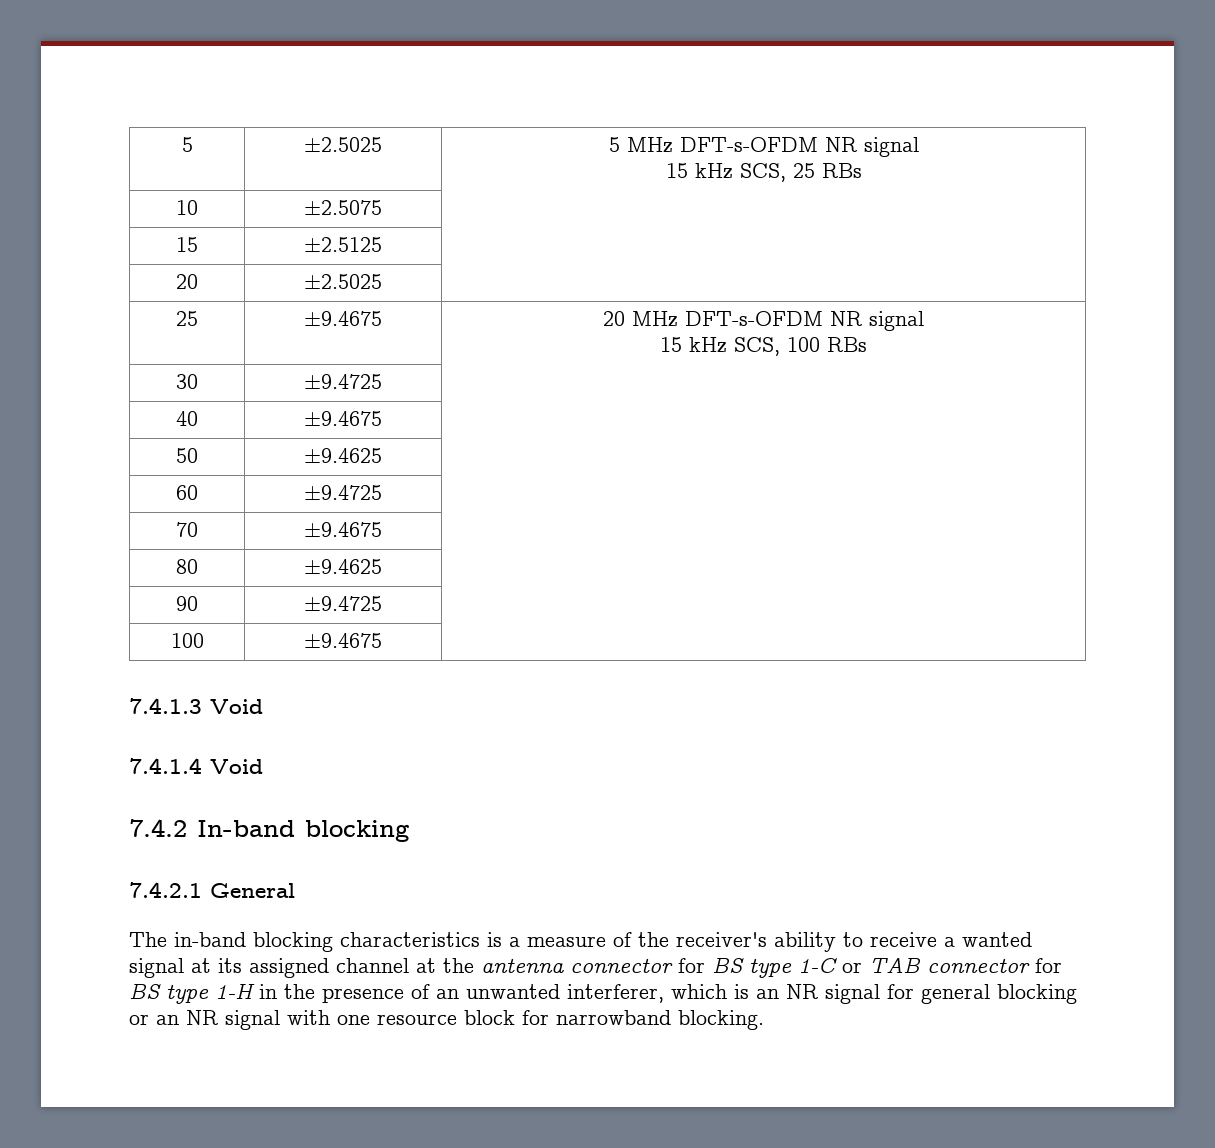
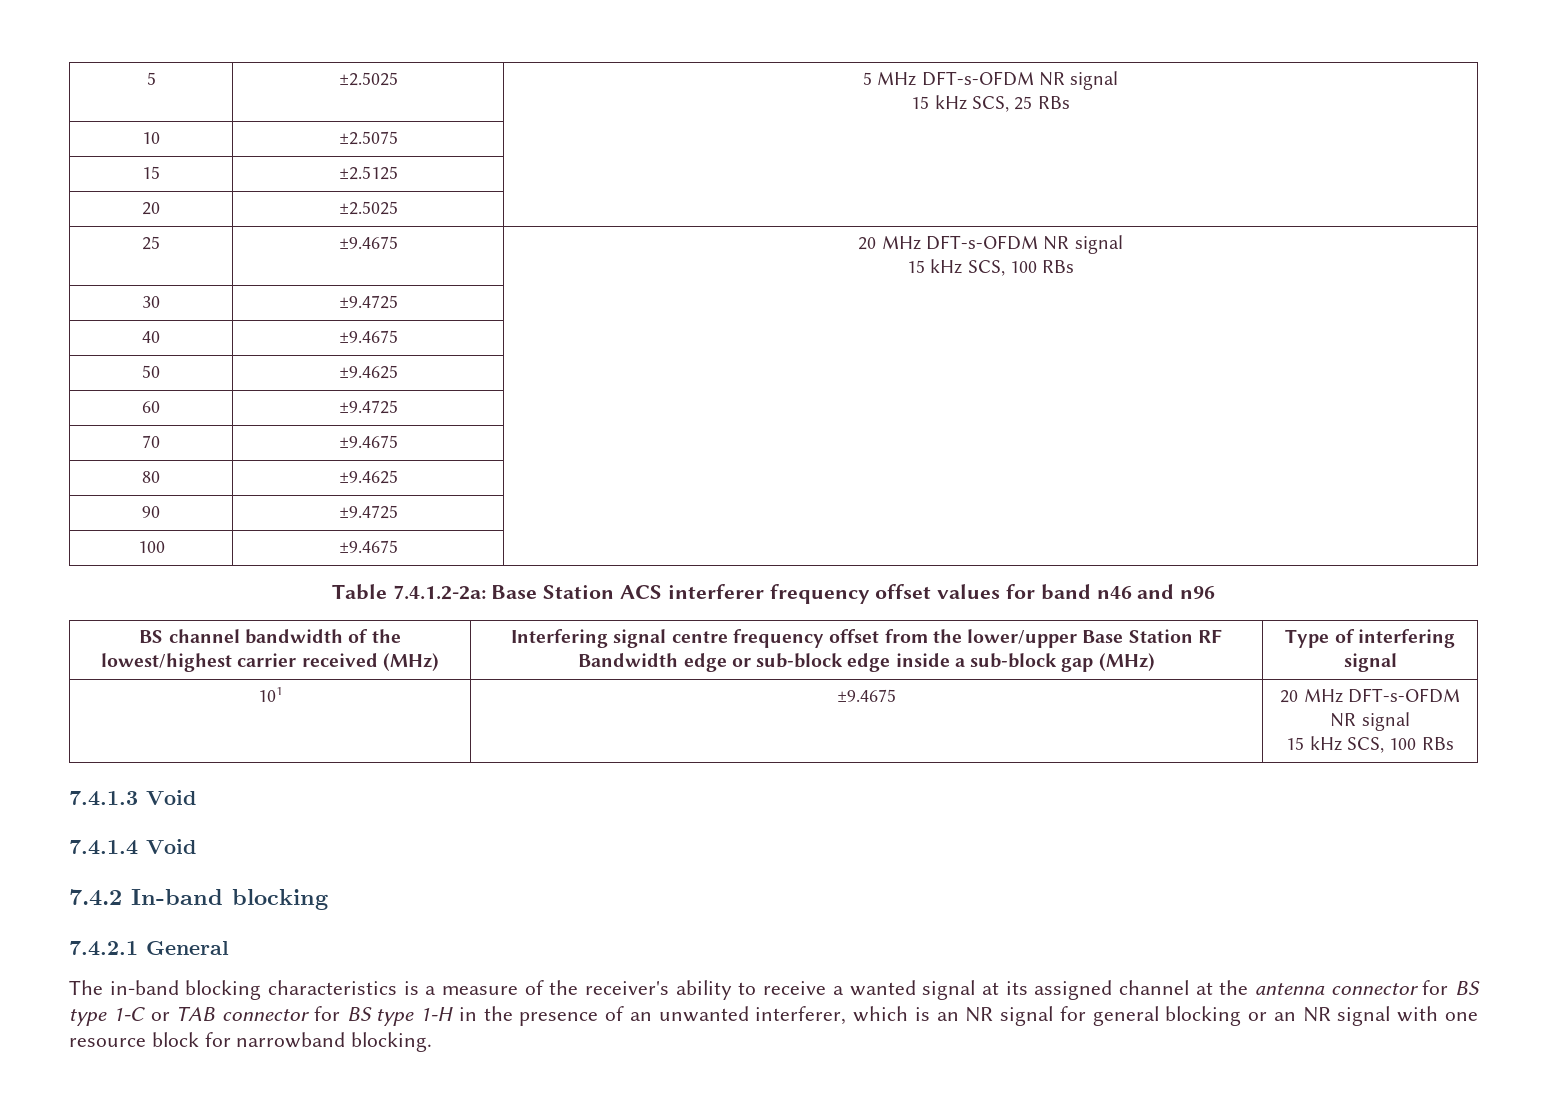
(382, 640) none -> [331,584,1216,604] [139,629,401,644] [101,653,439,672] [511,629,1222,648] [578,653,1155,672] [1285,629,1455,648] [1343,653,1397,672] [258,687,282,702] [837,689,897,702] [1280,688,1460,703] [1330,712,1410,731] [1286,736,1454,753] // Table 7.4.1.2-2a: Base Station ACS interferer frequency offset values for band n46 and n96 // BS channel bandwidth of the lowest/highest carrier received (MHz) | Interfering signal centre frequency offset from the lower/upper Base Station RF Bandwidth edge or sub-block edge inside a sub-block gap (MHz) | Type of interfering signal // 101 | ±9.4675 | 20 MHz DFT-s-OFDM NR signal // 15 kHz SCS, 100 RBs

